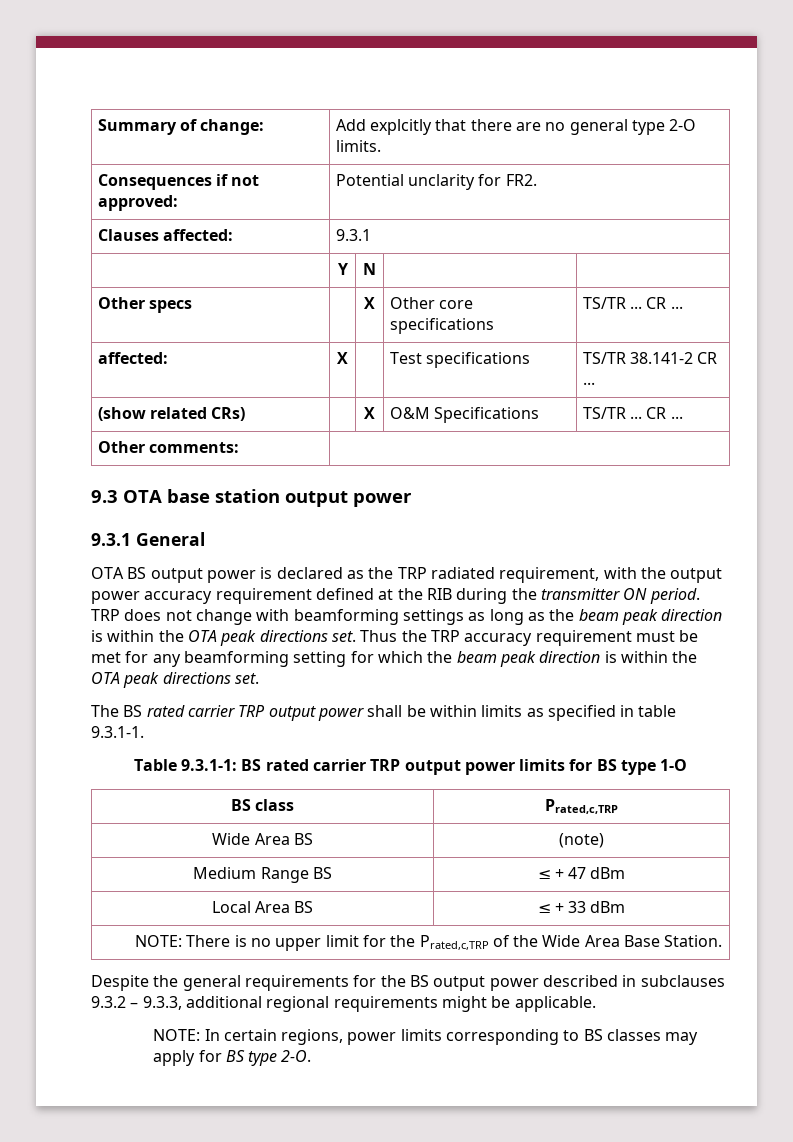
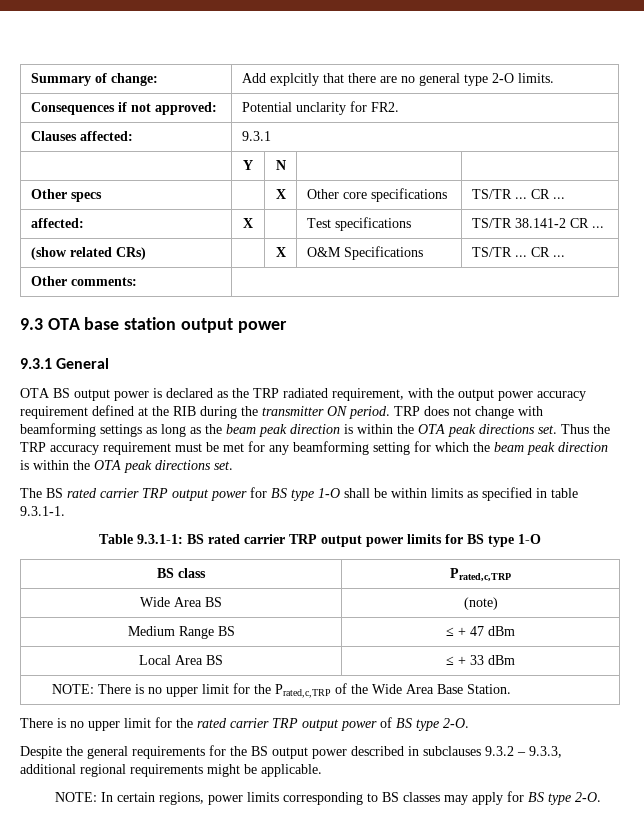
(364, 714) none -> [250,487,340,501] for BS type 1-O
(723, 941) none -> [20,717,469,731] // There is no upper limit for the rated carrier TRP output power of BS type 2-O.

